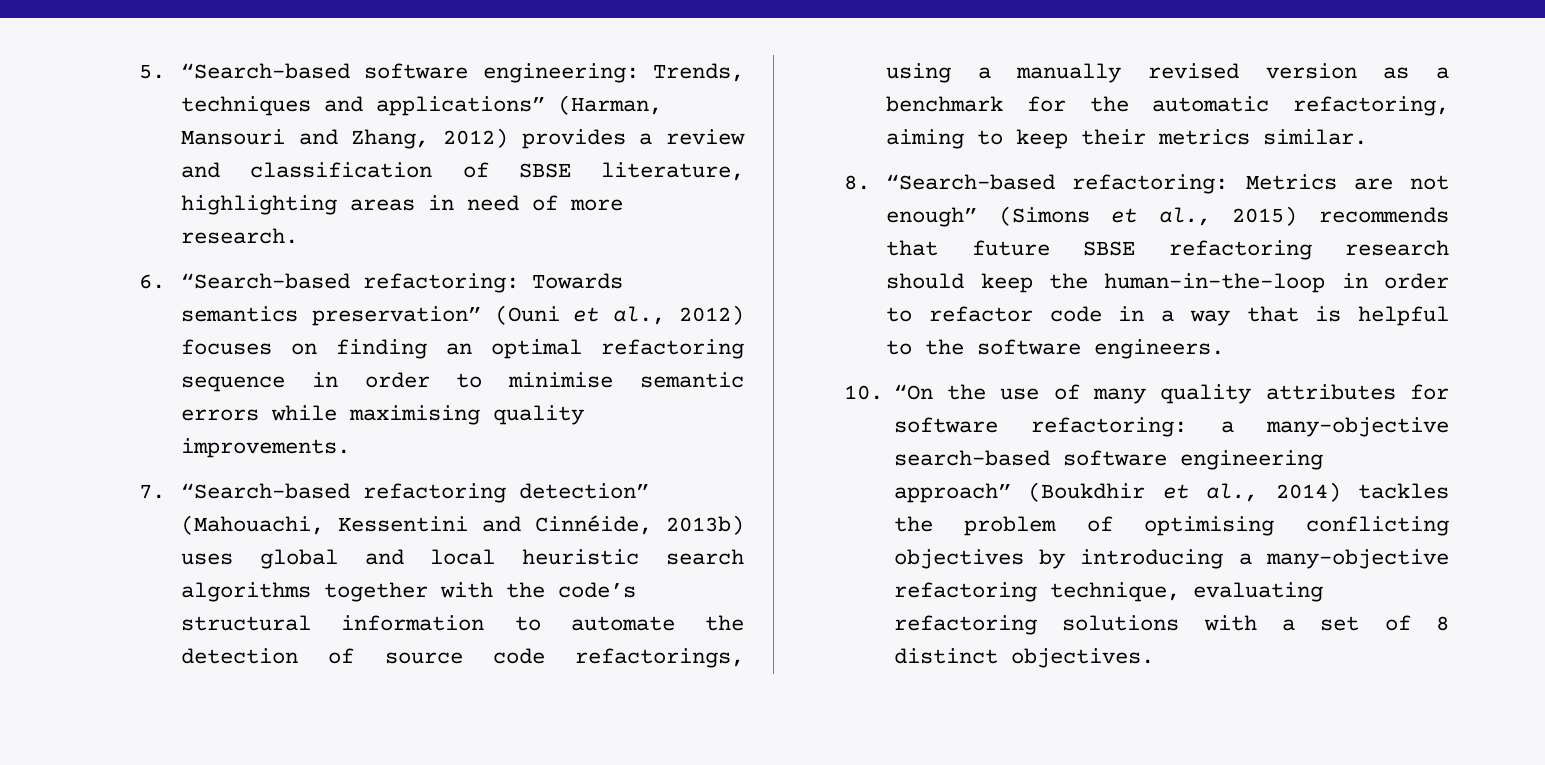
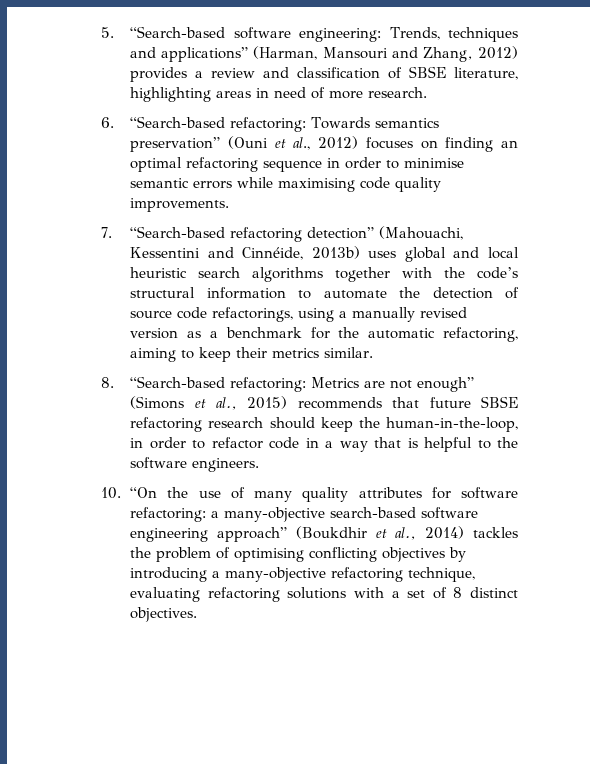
(481, 415) none -> [360,177,391,189] code
[1104,273,1326,293] human-in-the-loop -> [386,417,518,432] human-in-the-loop,

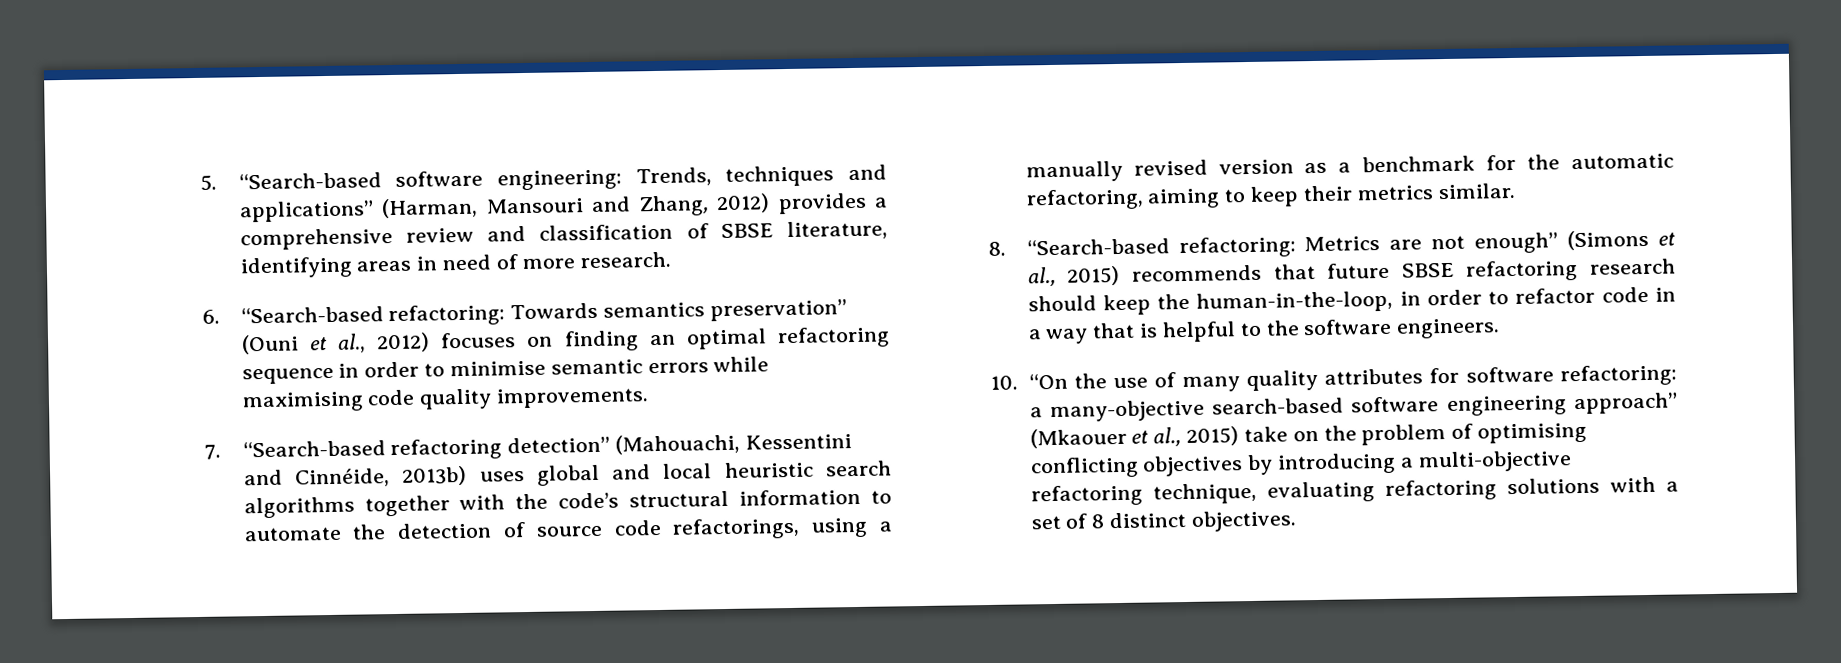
(204, 74) none -> [239,228,393,251] comprehensive
[130,87,212,102] highlighting -> [239,256,353,279] identifying
[295,526,518,540] (Boukdhir et al., 2014) tackles -> [1029,426,1319,449] (Mkaouer et al., 2015) take on
[225,567,327,582] many-objective -> [1417,450,1572,473] multi-objective

